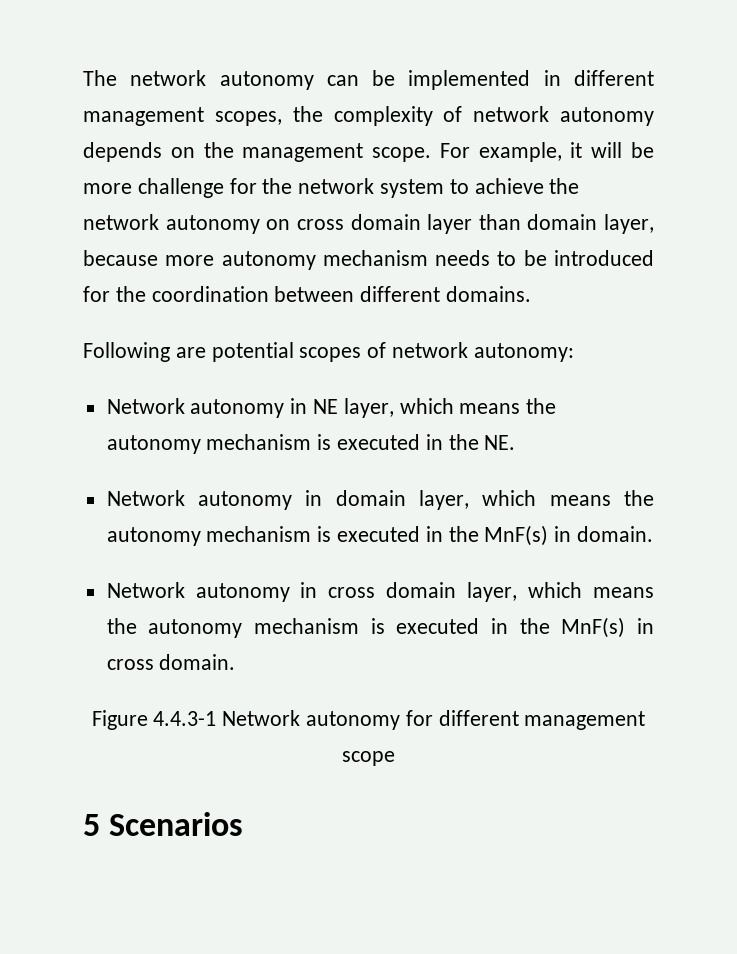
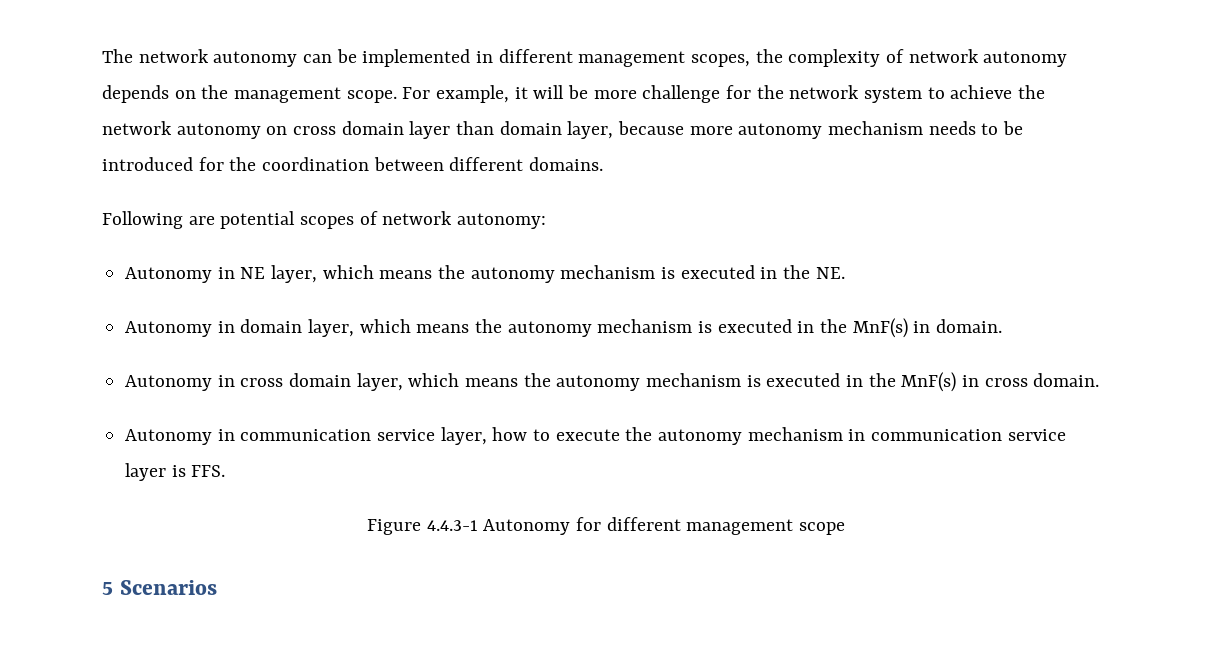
[106,398,285,418] Network autonomy -> [125,267,213,283] Autonomy
[106,490,292,510] Network autonomy -> [125,321,213,337] Autonomy
[106,582,290,602] Network autonomy -> [125,375,213,391] Autonomy
(236, 662) none -> [125,427,1066,445] [125,463,226,481] // Autonomy in communication service layer, how to execute the autonomy mechanism in communication service layer is FFS.
[222,710,400,730] Network autonomy -> [483,519,571,535] Autonomy

